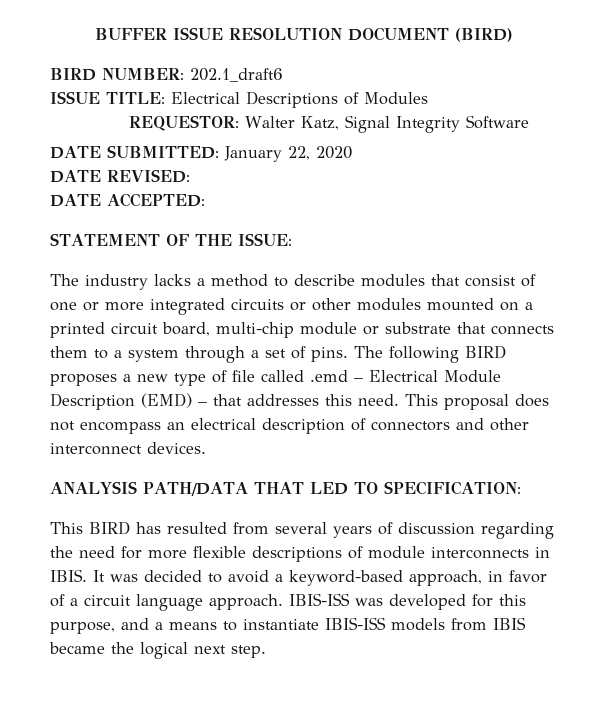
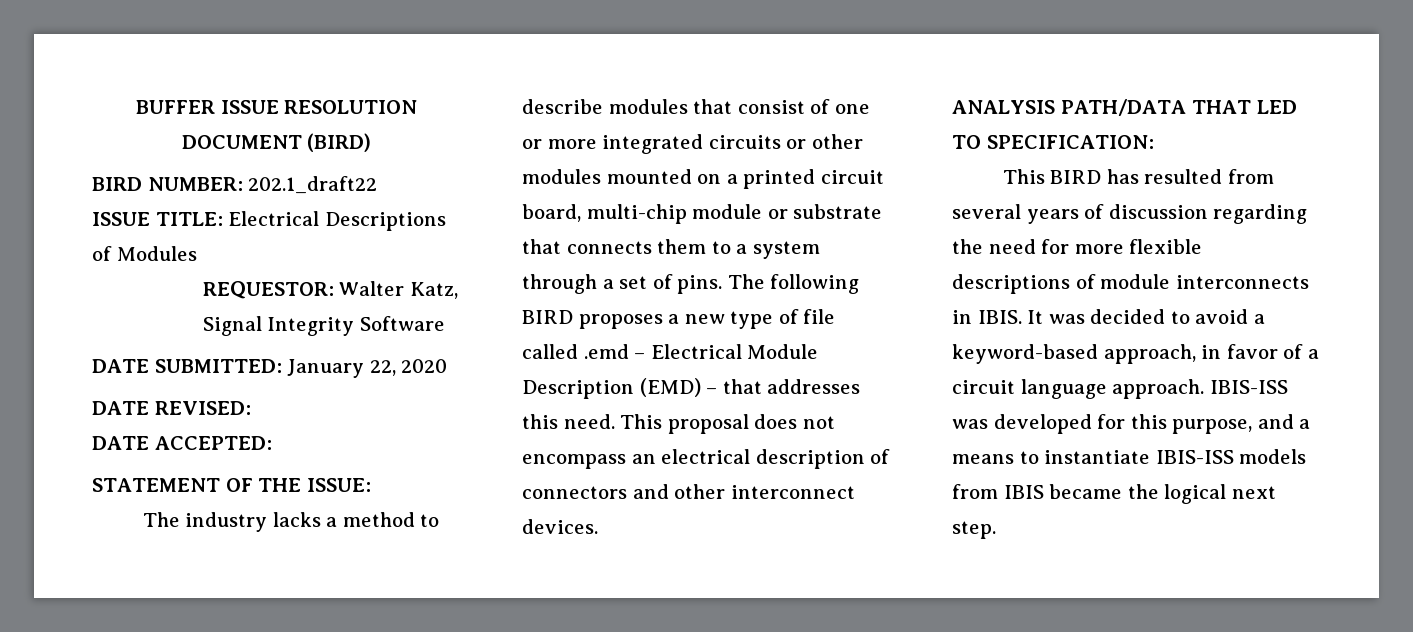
[190,68,283,82] 202.1_draft6 -> [248,176,378,194] 202.1_draft22

